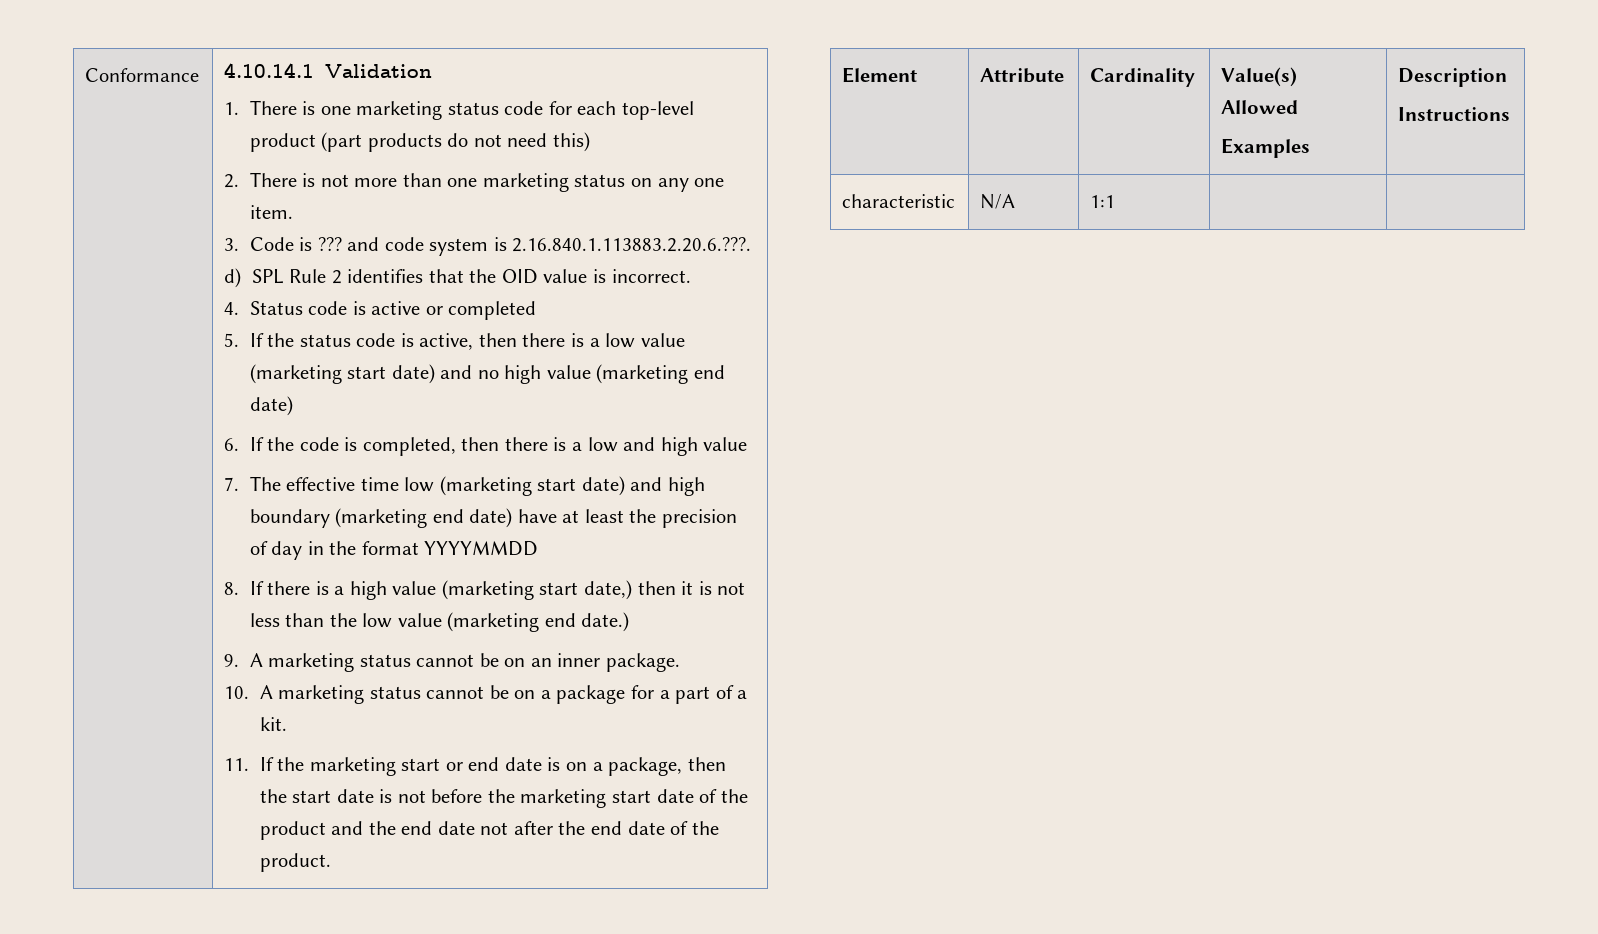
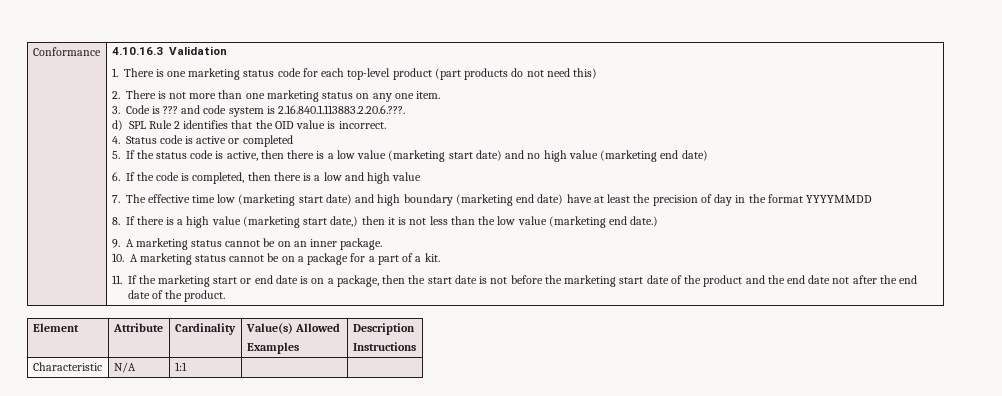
[224,63,315,78] 4.10.14.1 -> [111,47,163,55] 4.10.16.3
[842,194,956,208] characteristic -> [32,362,102,371] Characteristic

